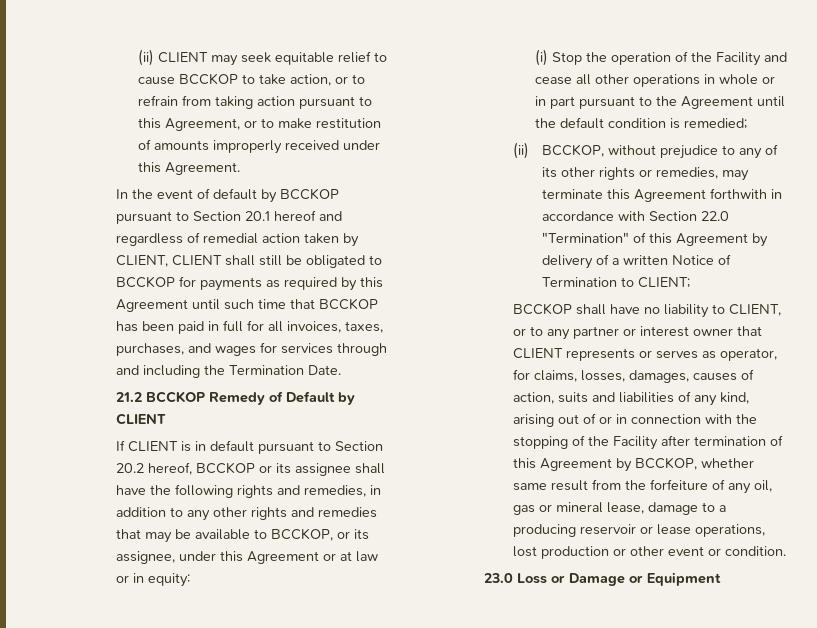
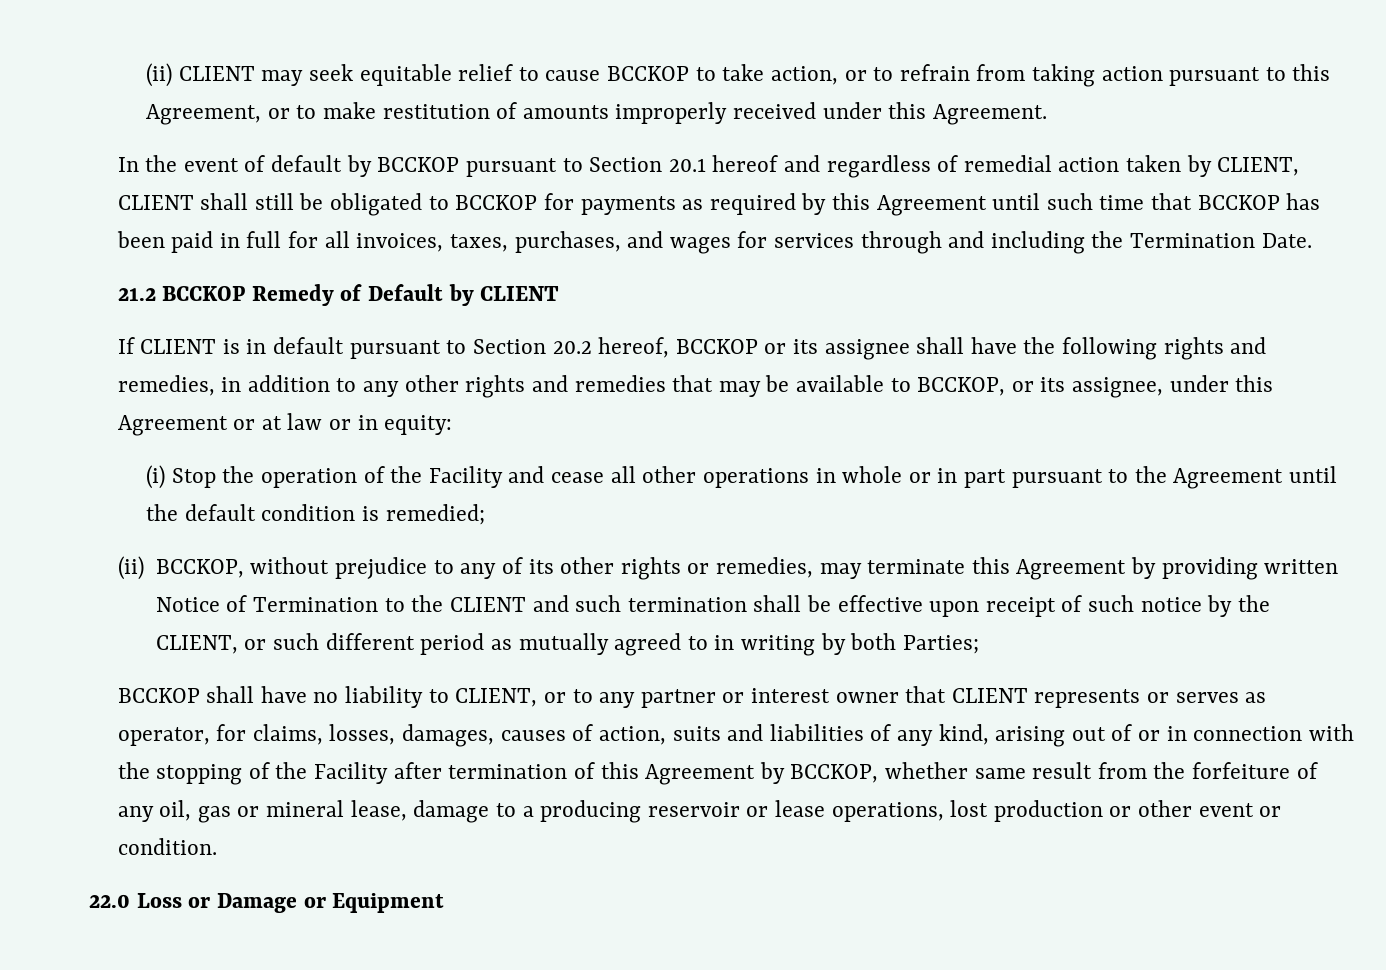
[709,188,782,199] [541,211,729,221] [541,232,768,247] [541,254,619,269] forthwith in accordance with Section 22.0 "Termination" of this Agreement by delivery of a -> [1131,557,1258,580] by providing
[637,277,690,288] CLIENT; -> [411,595,1270,617] [155,633,979,656] the CLIENT and such termination shall be effective upon receipt of such notice by the CLIENT, or such different period as mutually agreed to in writing by both Parties;
[483,573,513,583] 23.0 -> [89,894,131,908] 22.0

